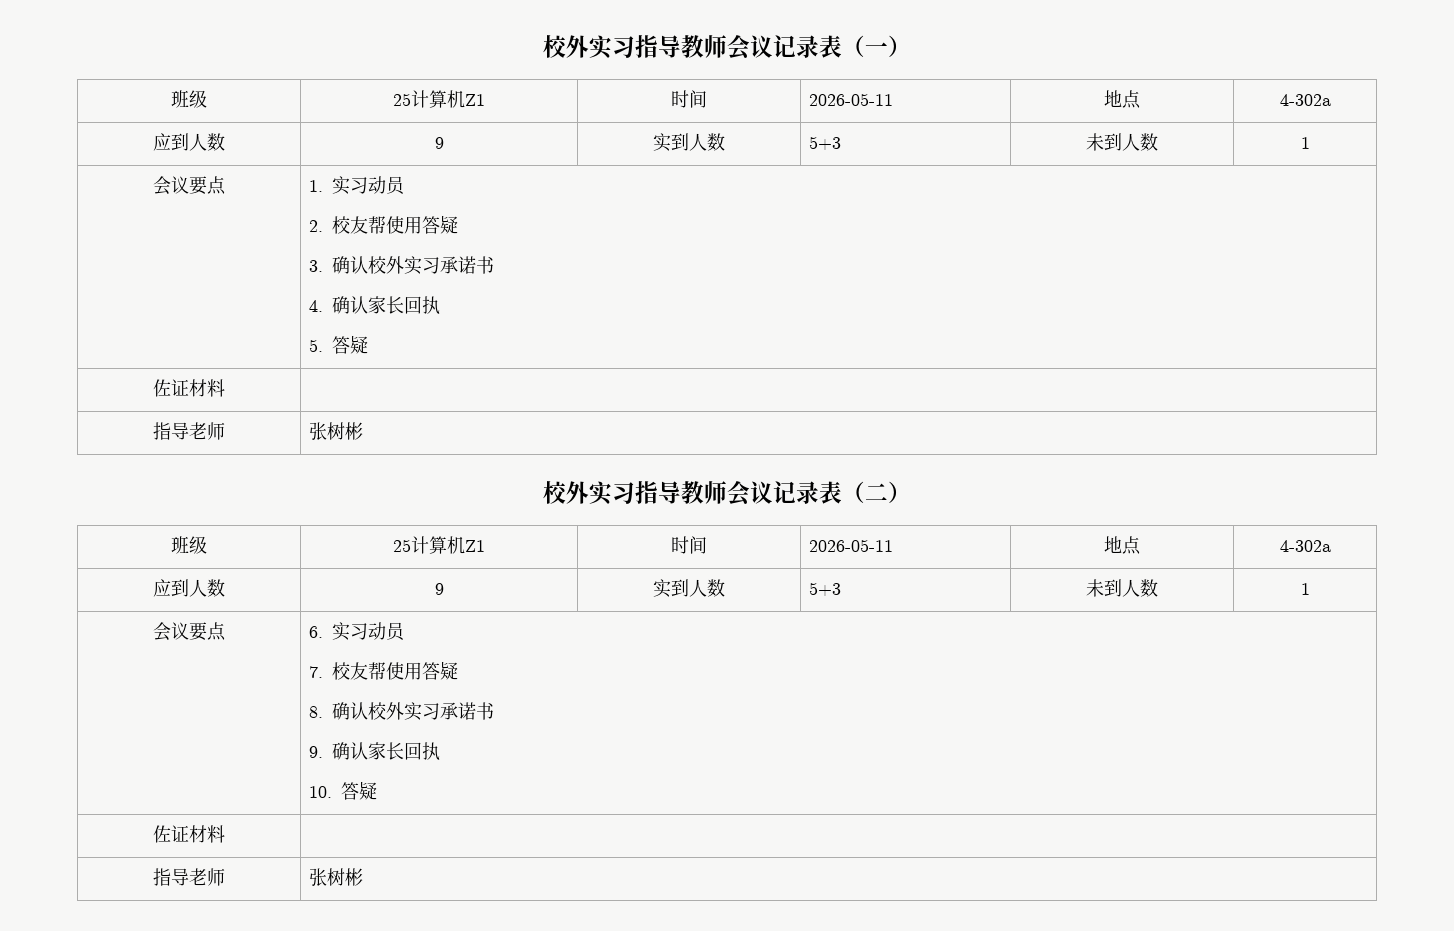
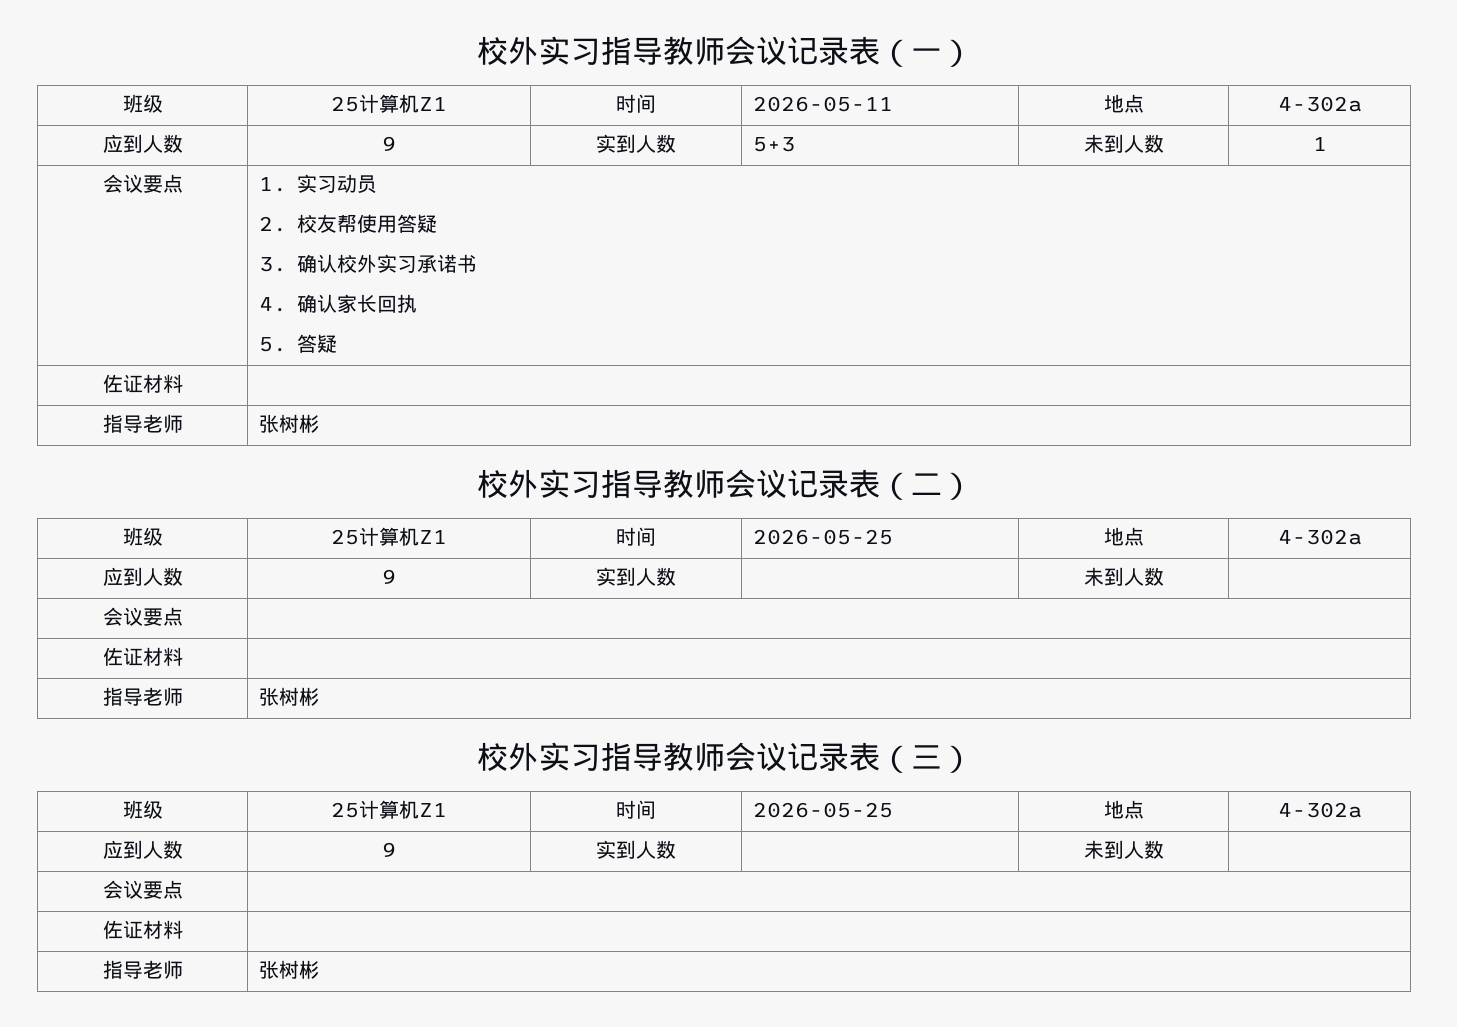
[808,539,893,552] [1104,536,1141,555] [1279,540,1331,552] [153,579,225,597] [434,583,444,595] [653,579,725,598] [808,582,841,596] [1086,579,1158,597] [1300,583,1310,595] [153,622,226,641] [308,622,406,641] [308,661,458,680] [308,702,494,721] [308,742,440,760] [308,781,377,800] [153,825,225,843] [153,868,225,886] [308,868,363,886] 2026-05-11 | 地点 | 4-302a // 应到人数 | 9 | 实到人数 | 5+3 | 未到人数 | 1 // 会议要点 | 6.实习动员 // 7.校友帮使用答疑 // 8.确认校外实习承诺书 // 9.确认家长回执 // 10.答疑 // 佐证材料 | // 指导老师 | 张树彬 -> [752,529,893,545] [1103,527,1144,546] [1277,529,1362,545] [102,567,183,586] [382,569,396,584] [596,567,676,586] [1083,567,1164,586] [102,607,183,626] [102,647,183,666] [102,687,183,706] [258,687,319,706] [476,742,973,773] [122,800,163,819] [331,800,447,819] [616,800,656,819] [752,802,893,818] [1103,800,1144,819] [1277,802,1362,818] [102,840,183,859] [382,842,396,857] [596,840,676,859] [1083,840,1164,859] [102,880,183,899] [102,920,183,939] [102,960,183,979] [258,960,319,979] 2026-05-25 | 地点 | 4-302a // 应到人数 | 9 | 实到人数 | | 未到人数 | // 会议要点 | // 佐证材料 | // 指导老师 | 张树彬 // 校外实习指导教师会议记录表（三） // 班级 | 25计算机Z1 | 时间 | 2026-05-25 | 地点 | 4-302a // 应到人数 | 9 | 实到人数 | | 未到人数 | // 会议要点 | // 佐证材料 | // 指导老师 | 张树彬

